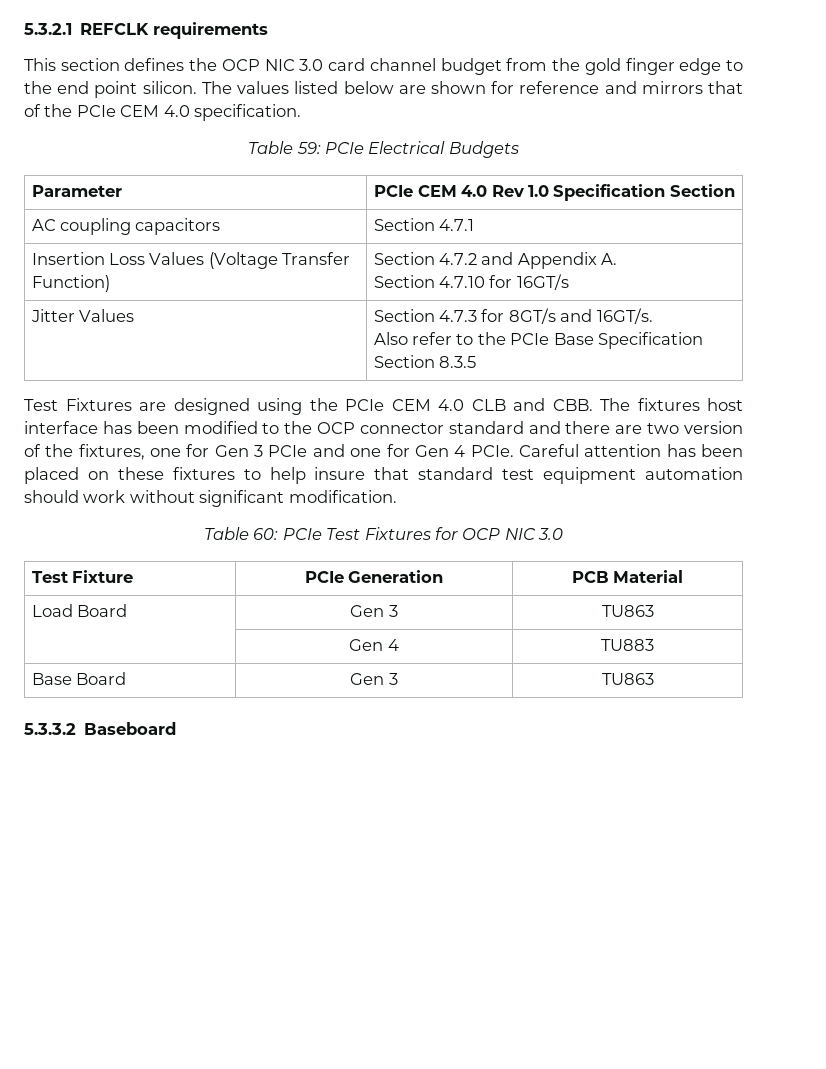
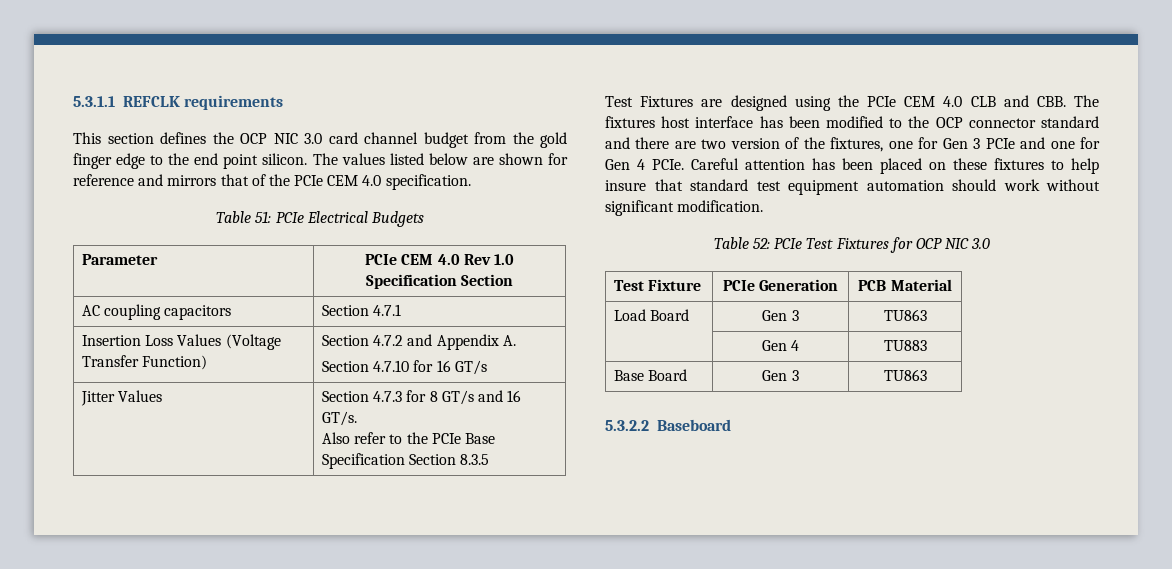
[24,23,72,35] 5.3.2.1 -> [73,96,115,107] 5.3.1.1
[296,142,321,154] 59: -> [255,211,272,223] 51:
[516,274,569,290] 16GT/s -> [436,360,487,375] 16 GT/s
[508,308,653,324] 8GT/s and 16GT/s. -> [429,390,522,405] [322,411,358,426] 8 GT/s and 16 GT/s.
[253,528,279,540] 60: -> [752,238,770,249] 52:
[24,723,76,735] 5.3.3.2 -> [605,420,649,431] 5.3.2.2

